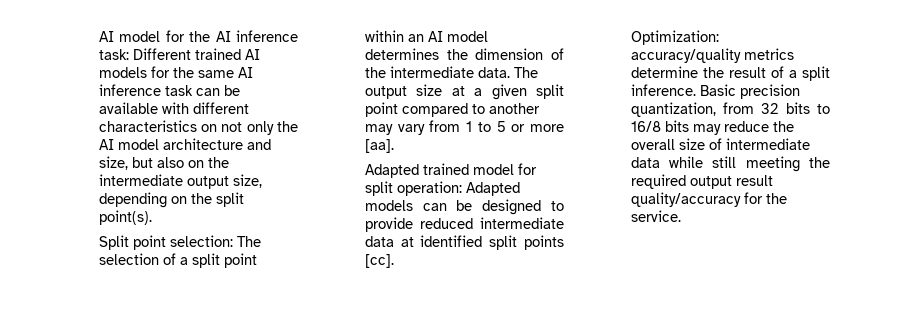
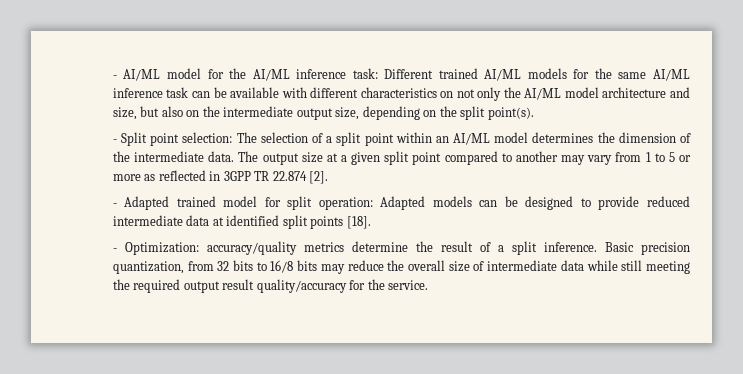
[98,31,114,42] AI -> [112,69,161,81] - AI/ML
[215,31,231,42] AI -> [252,69,290,81] AI/ML
[244,49,260,60] AI -> [484,69,522,81] AI/ML
[237,67,253,78] AI -> [653,69,690,81] AI/ML
[98,139,114,150] AI -> [524,88,562,100] AI/ML
(152, 217) none -> [112,139,117,143] -
[427,31,443,42] AI -> [453,133,491,145] AI/ML
[364,139,394,153] [aa]. // -> [144,170,329,184] [112,203,117,207] as reflected in 3GPP TR 22.874 [2]. // -
[364,254,394,268] [cc]. // -> [346,216,371,229] [112,248,117,252] [18]. // -

